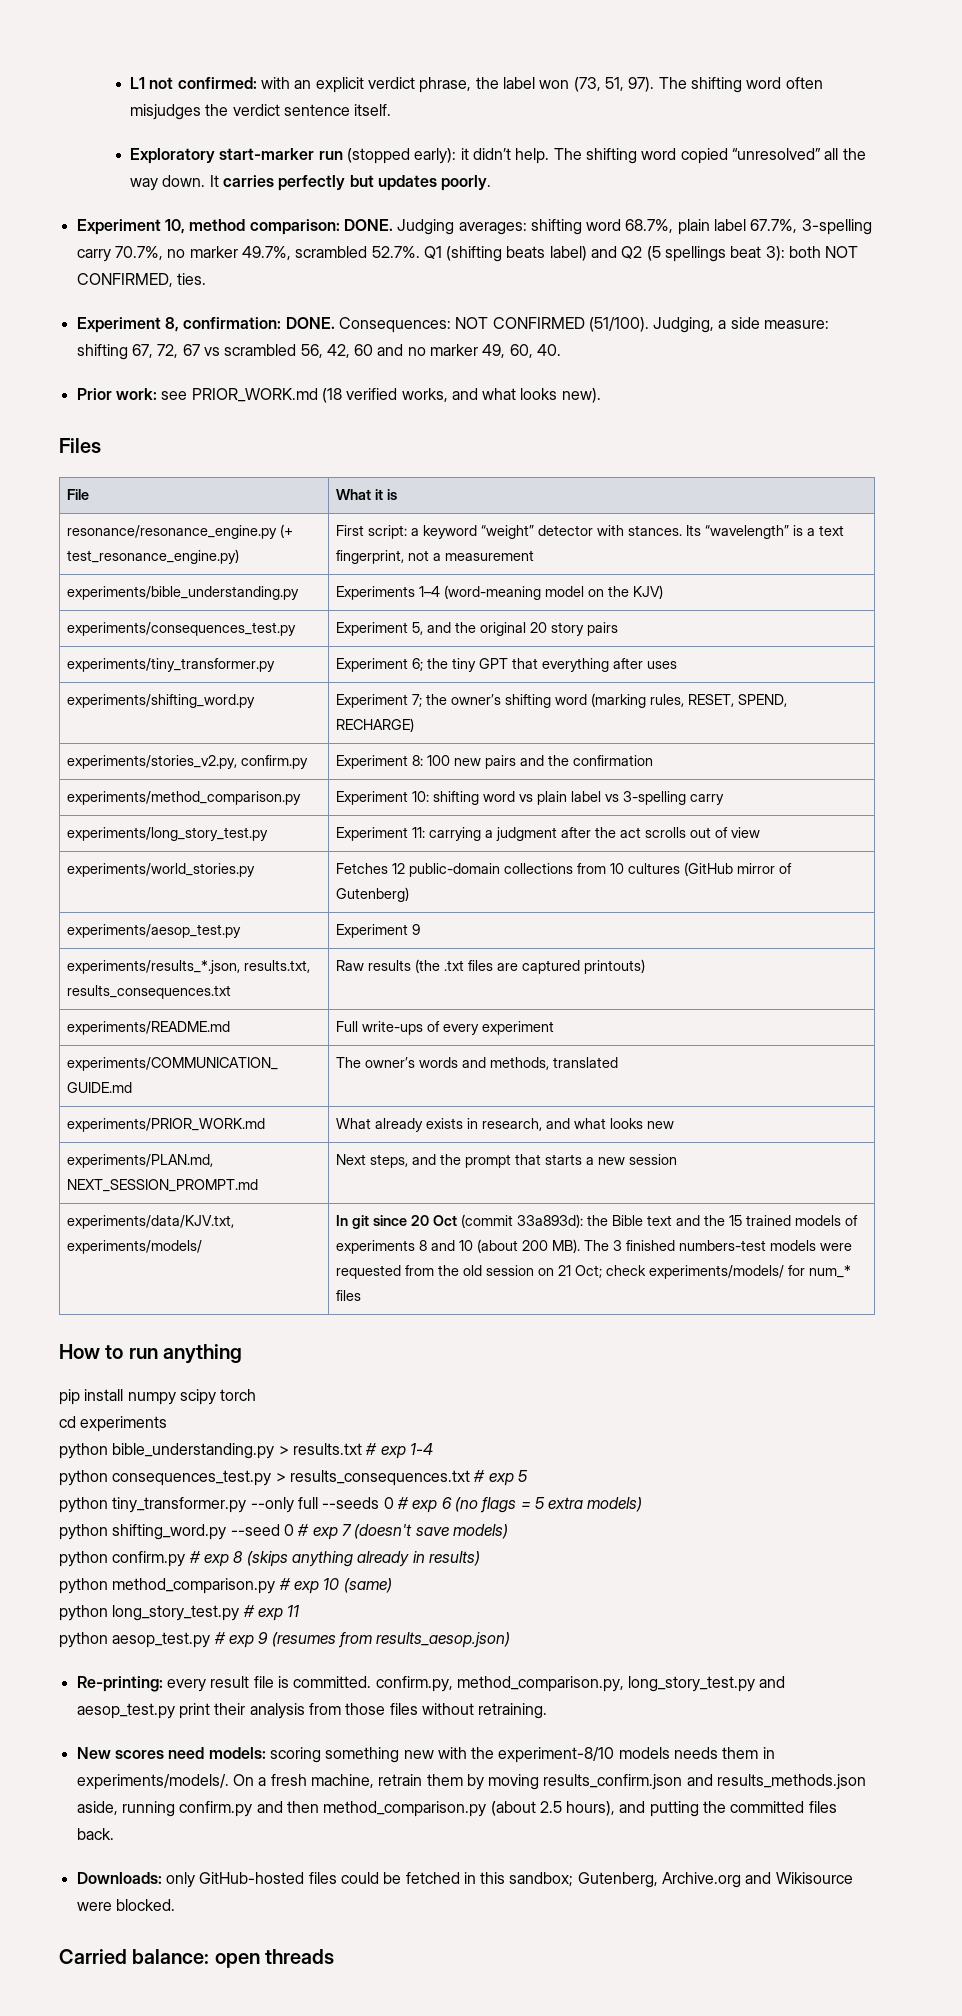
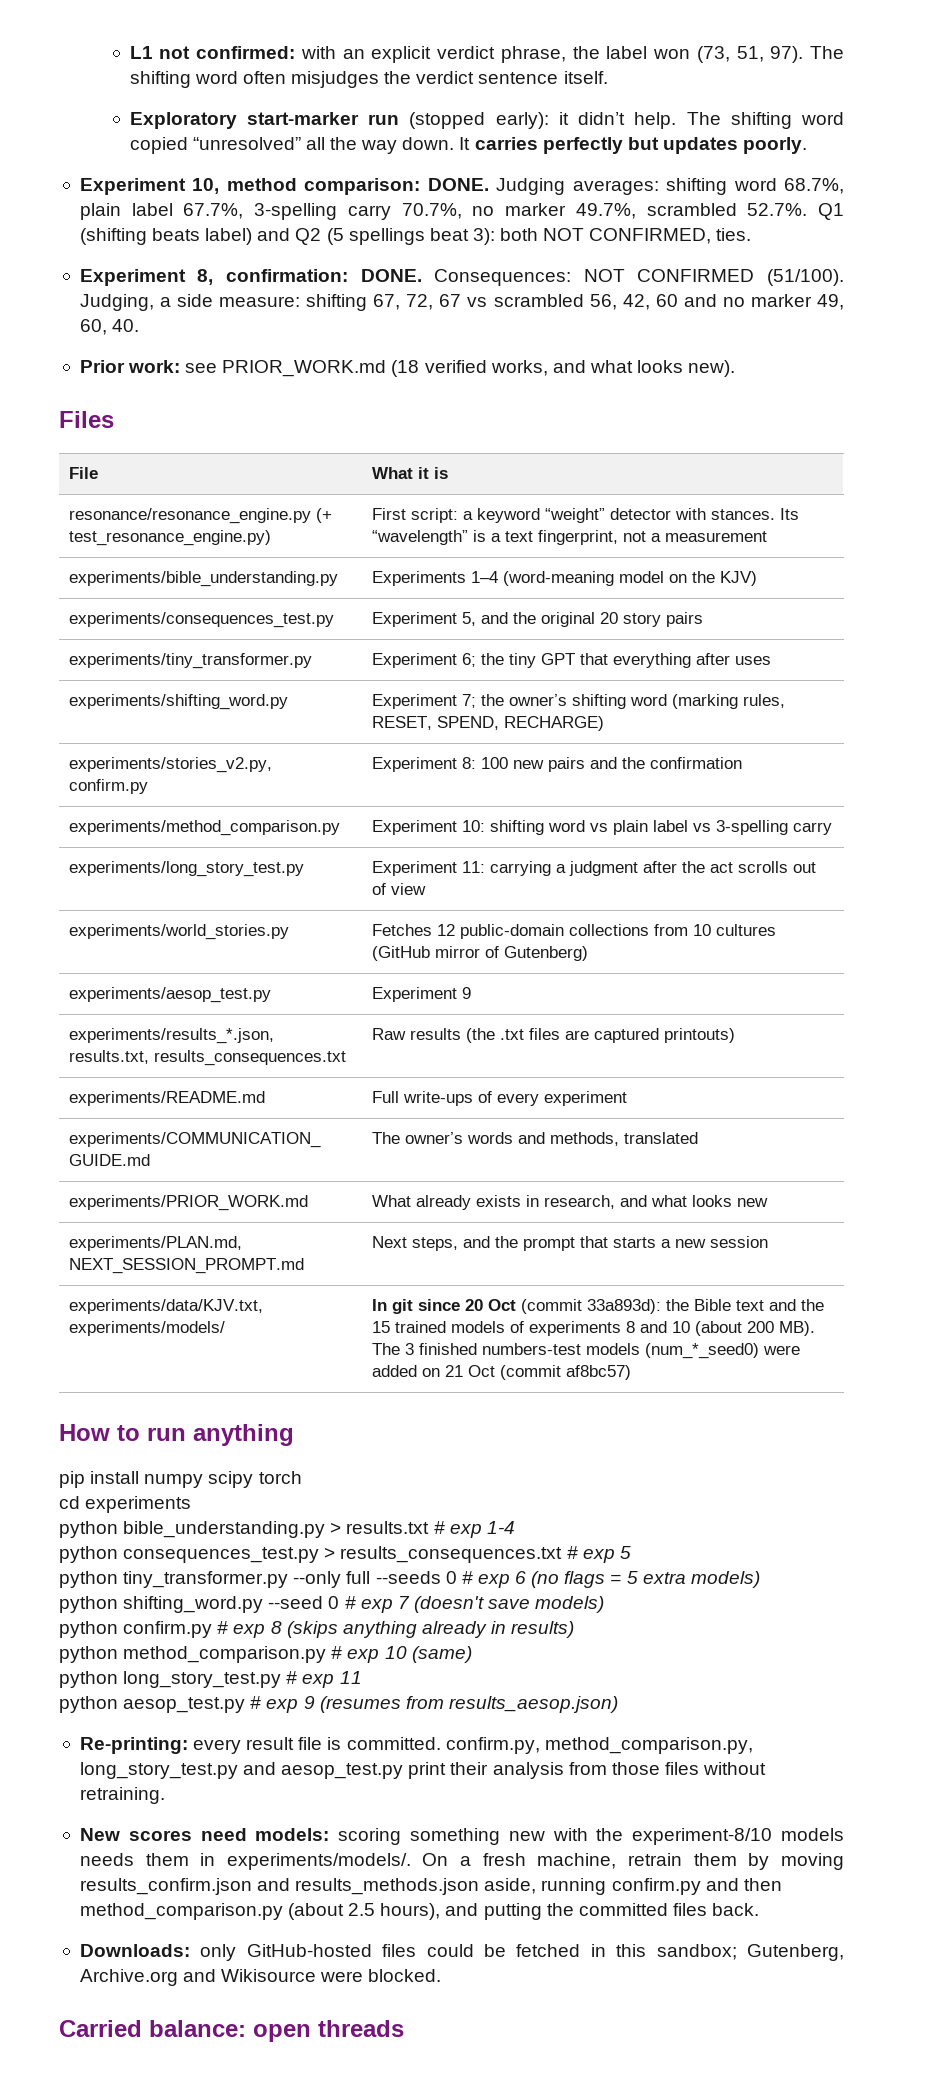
[820,1243,853,1251] [336,1265,852,1279] [336,1290,362,1301] were requested from the old session on 21 Oct; check experiments/models/ for num_* files -> [644,1343,800,1359] [371,1365,631,1380] (num_*_seed0) were added on 21 Oct (commit af8bc57)

